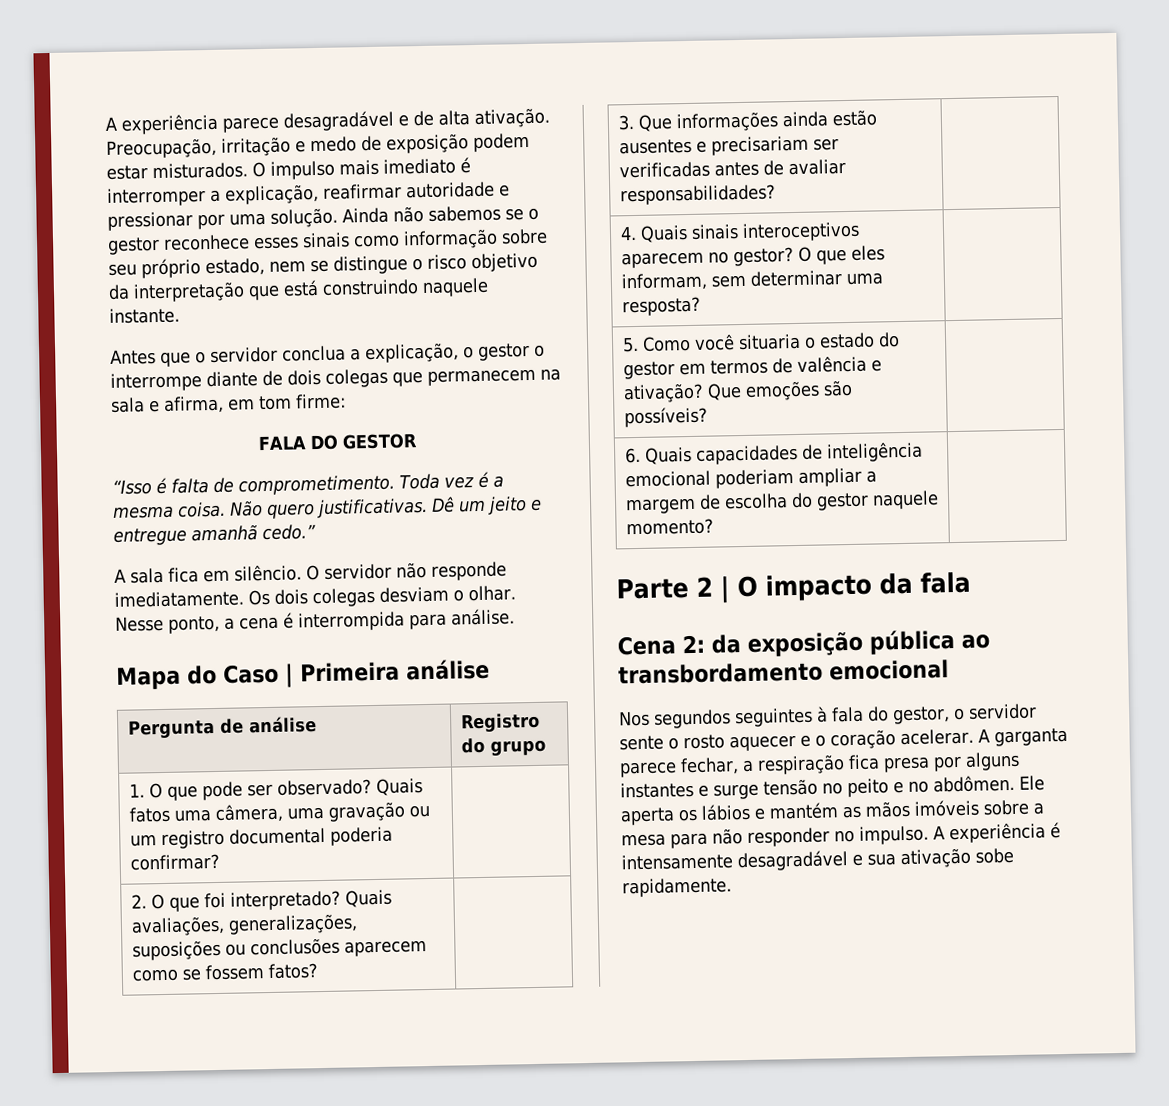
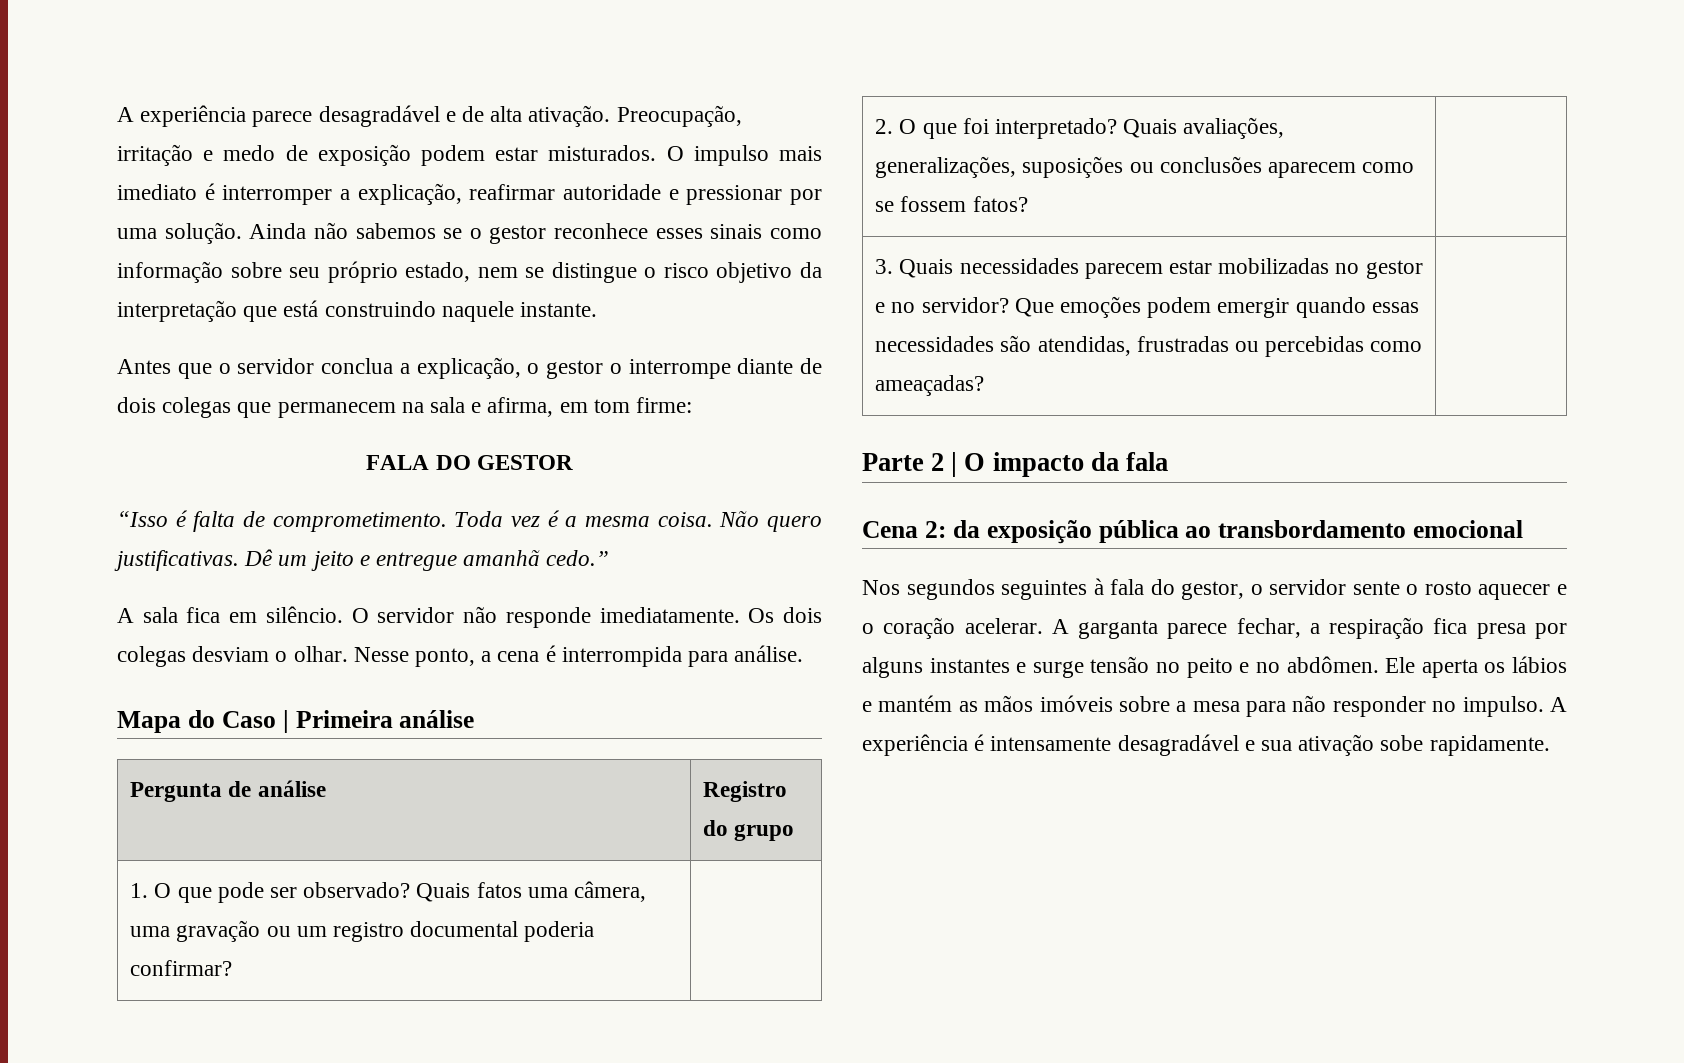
[637,110,877,133] [618,135,839,156] [618,159,846,179] [619,184,776,206] [619,221,860,243] [620,245,885,269] [620,270,883,292] [621,296,701,317] [621,332,900,353] [622,355,882,380] [622,380,853,404] [623,406,708,428] [624,441,923,465] [624,467,877,489] [624,490,939,515] [625,518,714,536] Que informações ainda estão ausentes e precisariam ser verificadas antes de avaliar responsabilidades? | // 4. Quais sinais interoceptivos aparecem no gestor? O que eles informam, sem determinar uma resposta? | // 5. Como você situaria o estado do gestor em termos de valência e ativação? Que emoções são possíveis? | // 6. Quais capacidades de inteligência emocional poderiam ampliar a margem de escolha do gestor naquele momento? -> [899,258,1423,279] [875,296,1419,318] [875,335,1423,357] [875,375,985,396] Quais necessidades parecem estar mobilizadas no gestor e no servidor? Que emoções podem emergir quando essas necessidades são atendidas, frustradas ou percebidas como ameaçadas?

